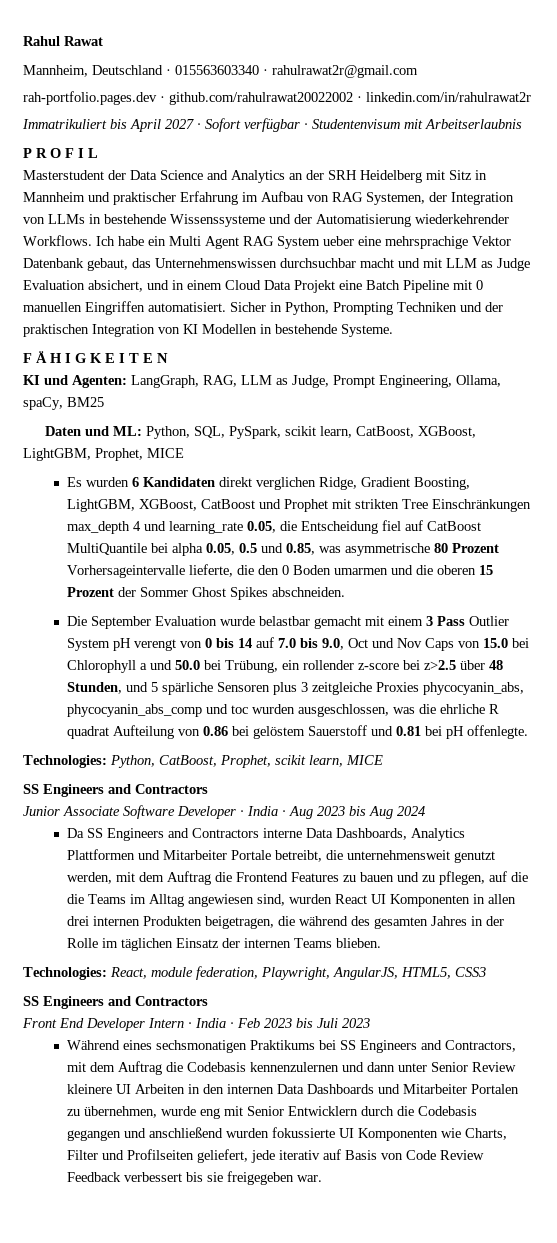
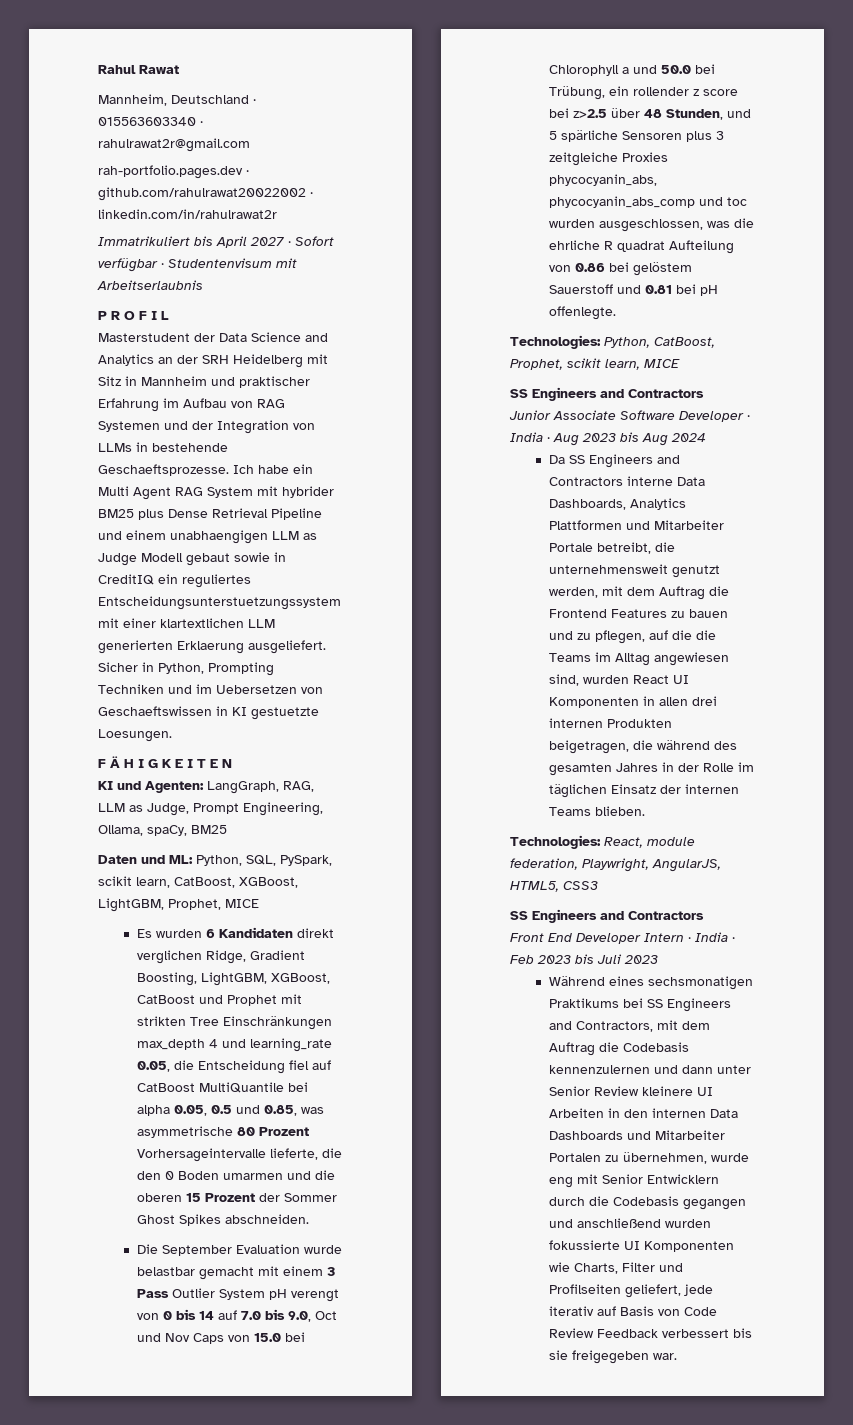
[366,192,425,205] Systemen, -> [98,421,188,432] Systemen und
[170,214,509,227] [23,235,92,246] Wissenssysteme und der Automatisierung wiederkehrender Workflows. -> [98,464,229,476] Geschaeftsprozesse.
[323,236,511,249] [23,258,530,271] [23,280,483,293] [23,301,226,315] ueber eine mehrsprachige Vektor Datenbank gebaut, das Unternehmenswissen durchsuchbar macht und mit LLM as Judge Evaluation absichert, und in einem Cloud Data Projekt eine Batch Pipeline mit 0 manuellen Eingriffen automatisiert. -> [257,486,334,498] [98,508,322,520] [98,530,317,544] [98,552,286,566] [98,574,251,588] [98,596,341,610] [98,618,275,628] [98,640,326,654] mit hybrider BM25 plus Dense Retrieval Pipeline und einem unabhaengigen LLM as Judge Modell gebaut sowie in CreditIQ ein reguliertes Entscheidungsunterstuetzungssystem mit einer klartextlichen LLM generierten Erklaerung ausgeliefert.
[485,302,503,312] [23,324,393,337] der praktischen Integration von KI Modellen in bestehende Systeme. -> [196,684,323,694] [98,706,319,720] [98,729,172,742] im Uebersetzen von Geschaeftswissen in KI gestuetzte Loesungen.
[358,663,400,670] z-score -> [692,89,738,96] z score

